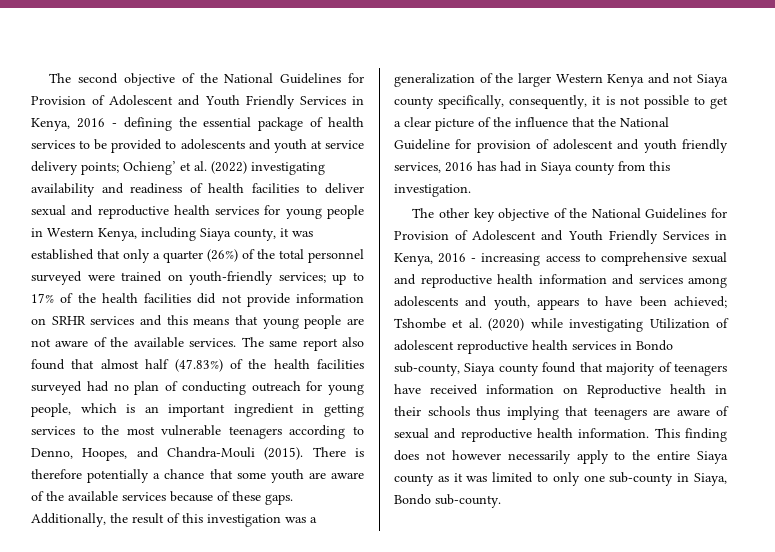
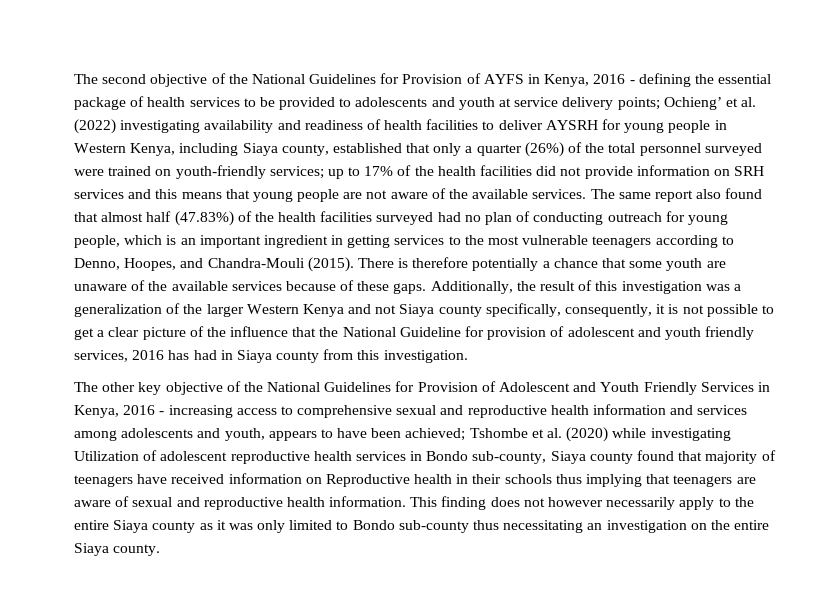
[109,95,346,109] Adolescent and Youth Friendly Services -> [483,74,524,84] AYFS
[31,205,260,219] sexual and reproductive health services -> [545,120,598,130] AYSRH
[280,228,313,237] it was -> (329, 150) none
[51,316,86,325] SRHR -> [734,166,765,176] SRH
[331,472,364,479] aware -> [74,284,127,291] unaware
(488, 479) none -> [257,520,286,533] only
[552,472,727,486] [394,494,501,508] only one sub-county in Siaya, Bondo sub-county. -> [352,520,770,533] [74,543,161,556] Bondo sub-county thus necessitating an investigation on the entire Siaya county.

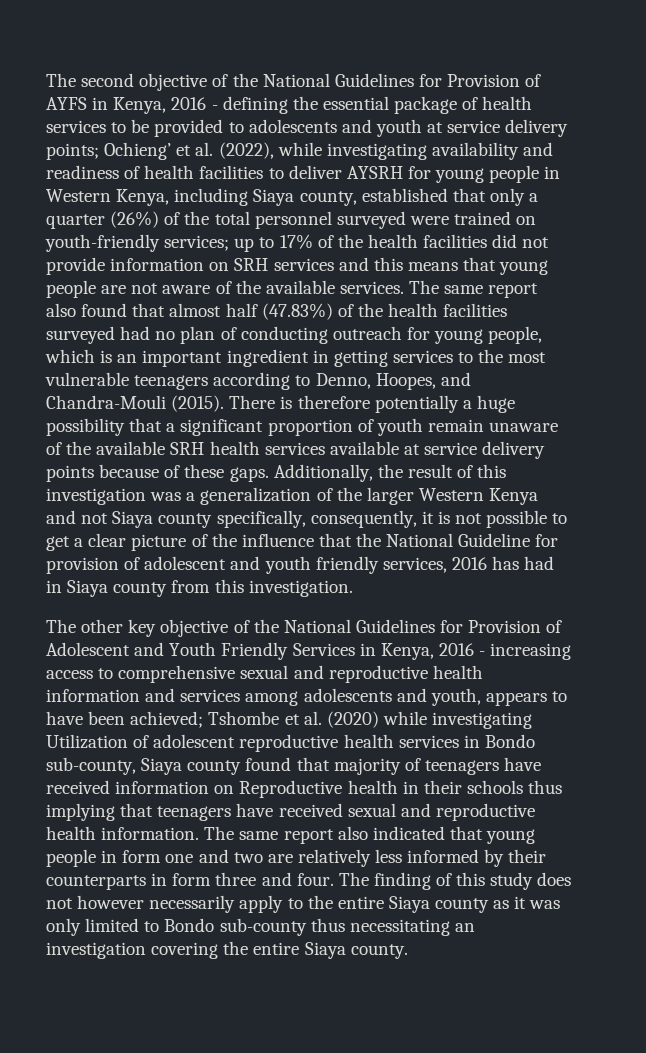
[74,119,116,134] (2022) -> [218,142,322,159] (2022), while
[553,258,726,271] [74,280,282,291] chance that some youth are unaware of the available services -> [476,395,515,413] [46,418,559,436] [46,441,546,459] [46,465,94,482] huge possibility that a significant proportion of youth remain unaware of the available SRH health services available at service delivery points
[736,477,756,484] [74,496,130,507] are aware of -> [236,803,343,817] have received
[410,496,487,510] This finding -> [204,826,536,844] [46,849,547,867] [46,872,534,890] The same report also indicated that young people in form one and two are relatively less informed by their counterparts in form three and four. The finding of this study
[690,523,707,530] on -> [151,942,219,959] covering

